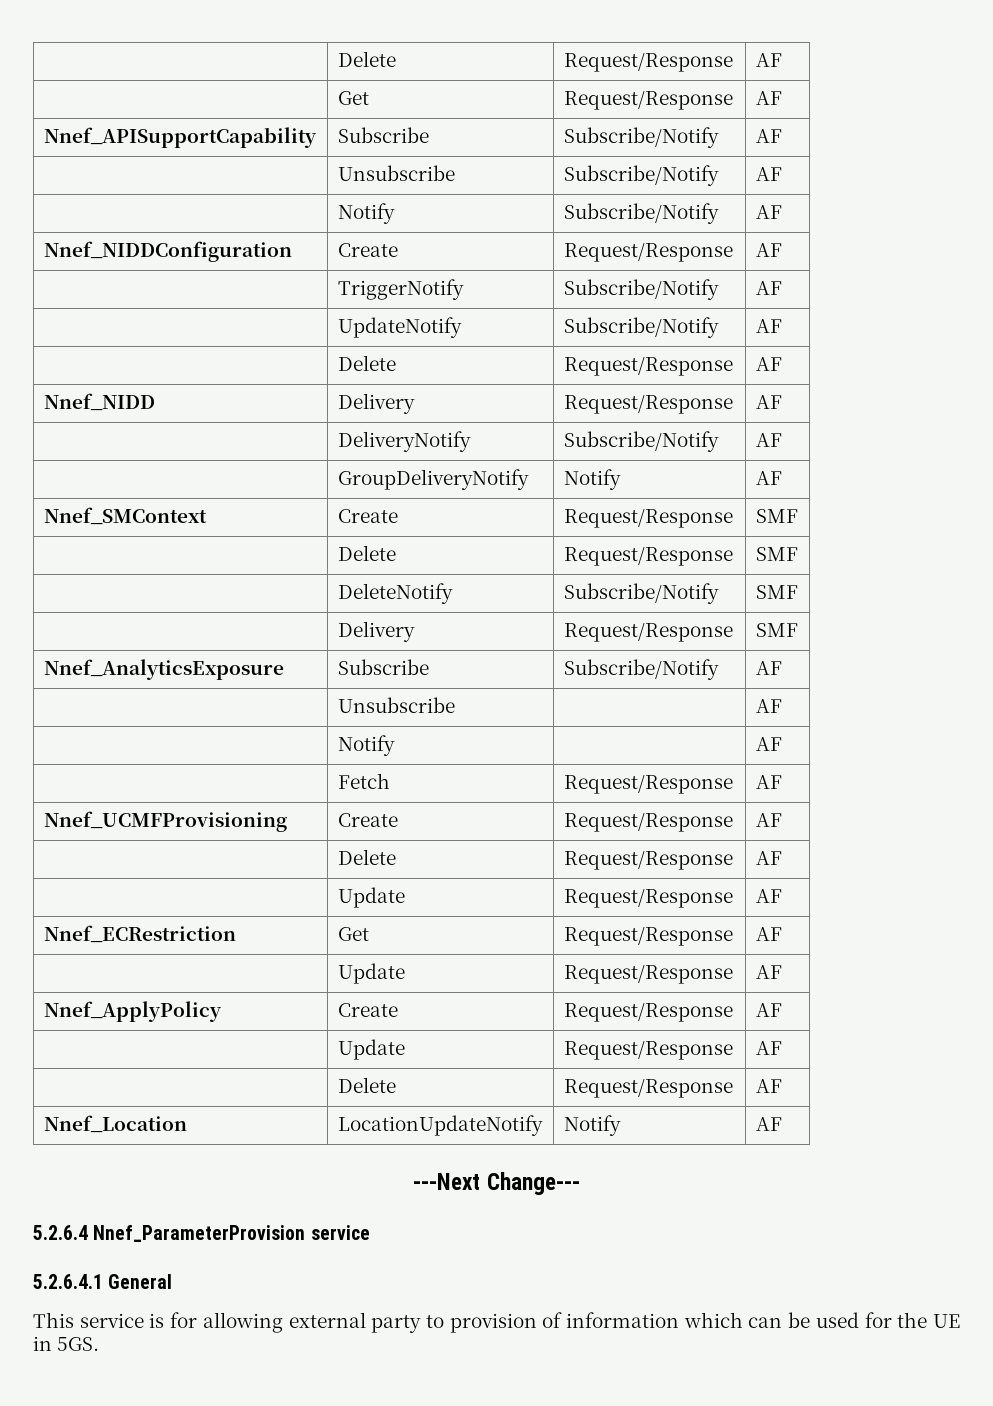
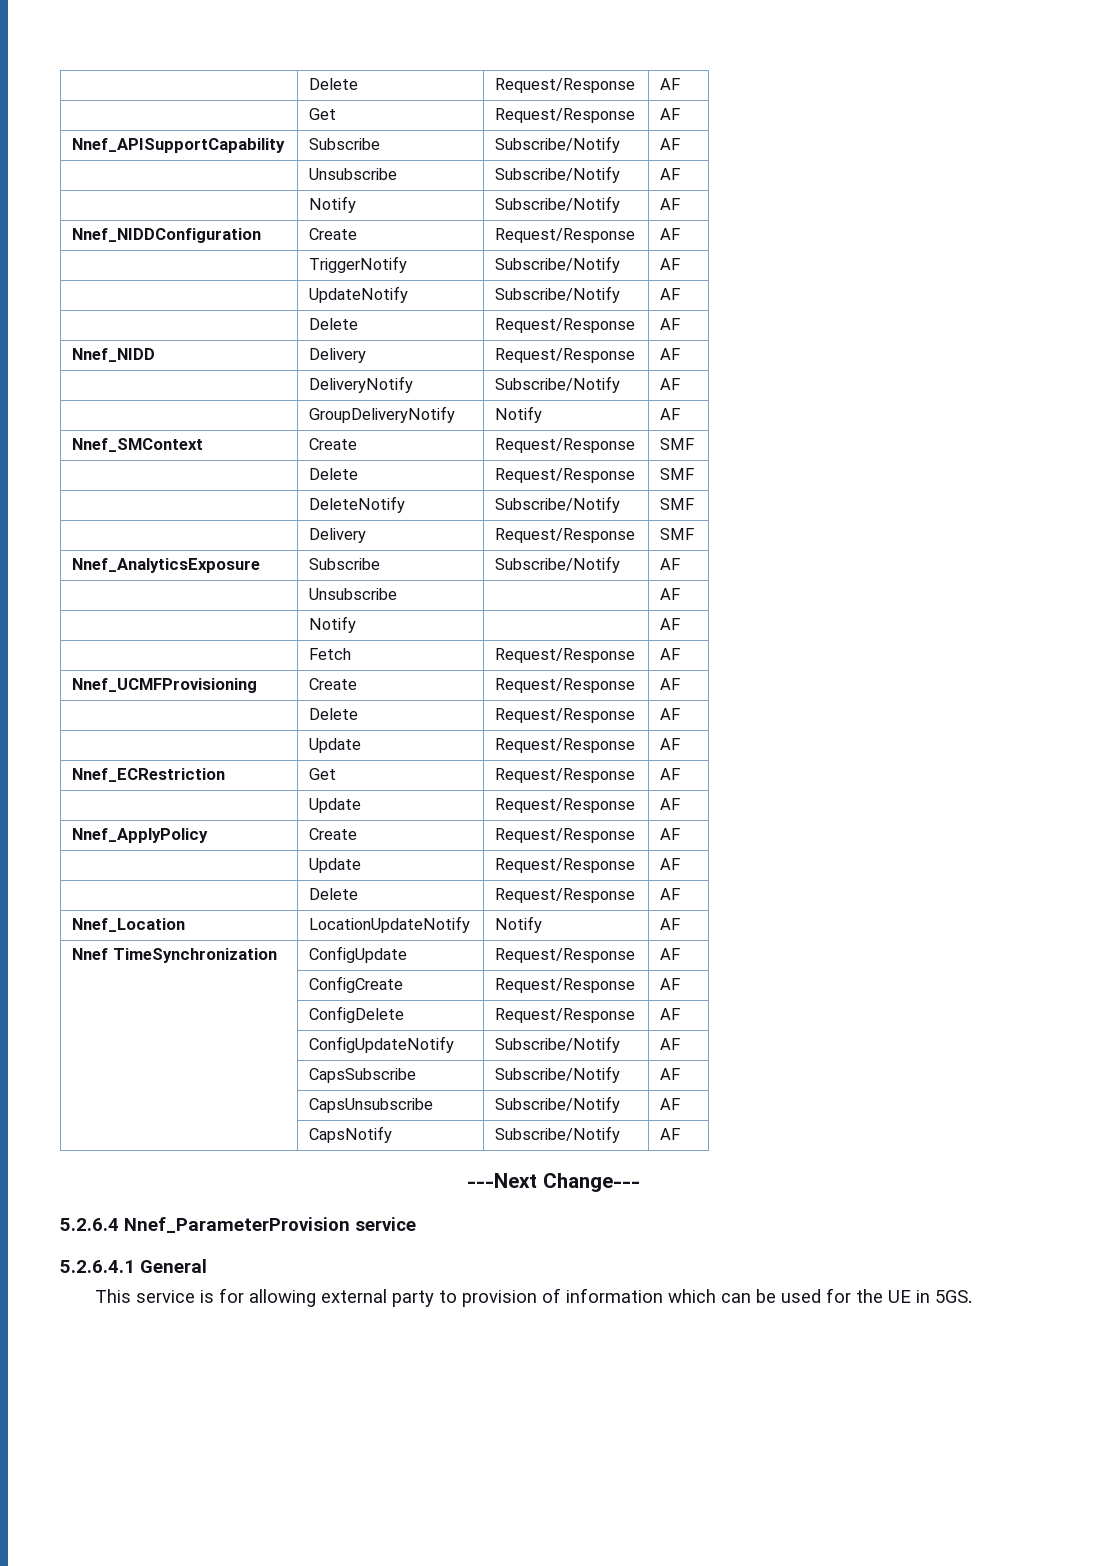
(782, 1124) none -> [72,948,277,963] [309,946,408,963] [495,948,636,963] [660,948,681,960] [309,976,404,993] [495,978,636,993] [660,978,681,990] [309,1006,405,1023] [495,1008,636,1023] [660,1008,681,1020] [309,1036,455,1053] [495,1036,621,1053] [660,1038,681,1050] [309,1068,417,1083] [495,1066,621,1083] [660,1068,681,1080] [309,1098,434,1113] [495,1096,621,1113] [660,1098,681,1110] [309,1126,393,1143] [495,1126,621,1143] [660,1128,681,1140] // Nnef TimeSynchronization | ConfigUpdate | Request/Response | AF // | ConfigCreate | Request/Response | AF // | ConfigDelete | Request/Response | AF // | ConfigUpdateNotify | Subscribe/Notify | AF // | CapsSubscribe | Subscribe/Notify | AF // | CapsUnsubscribe | Subscribe/Notify | AF // | CapsNotify | Subscribe/Notify | AF

